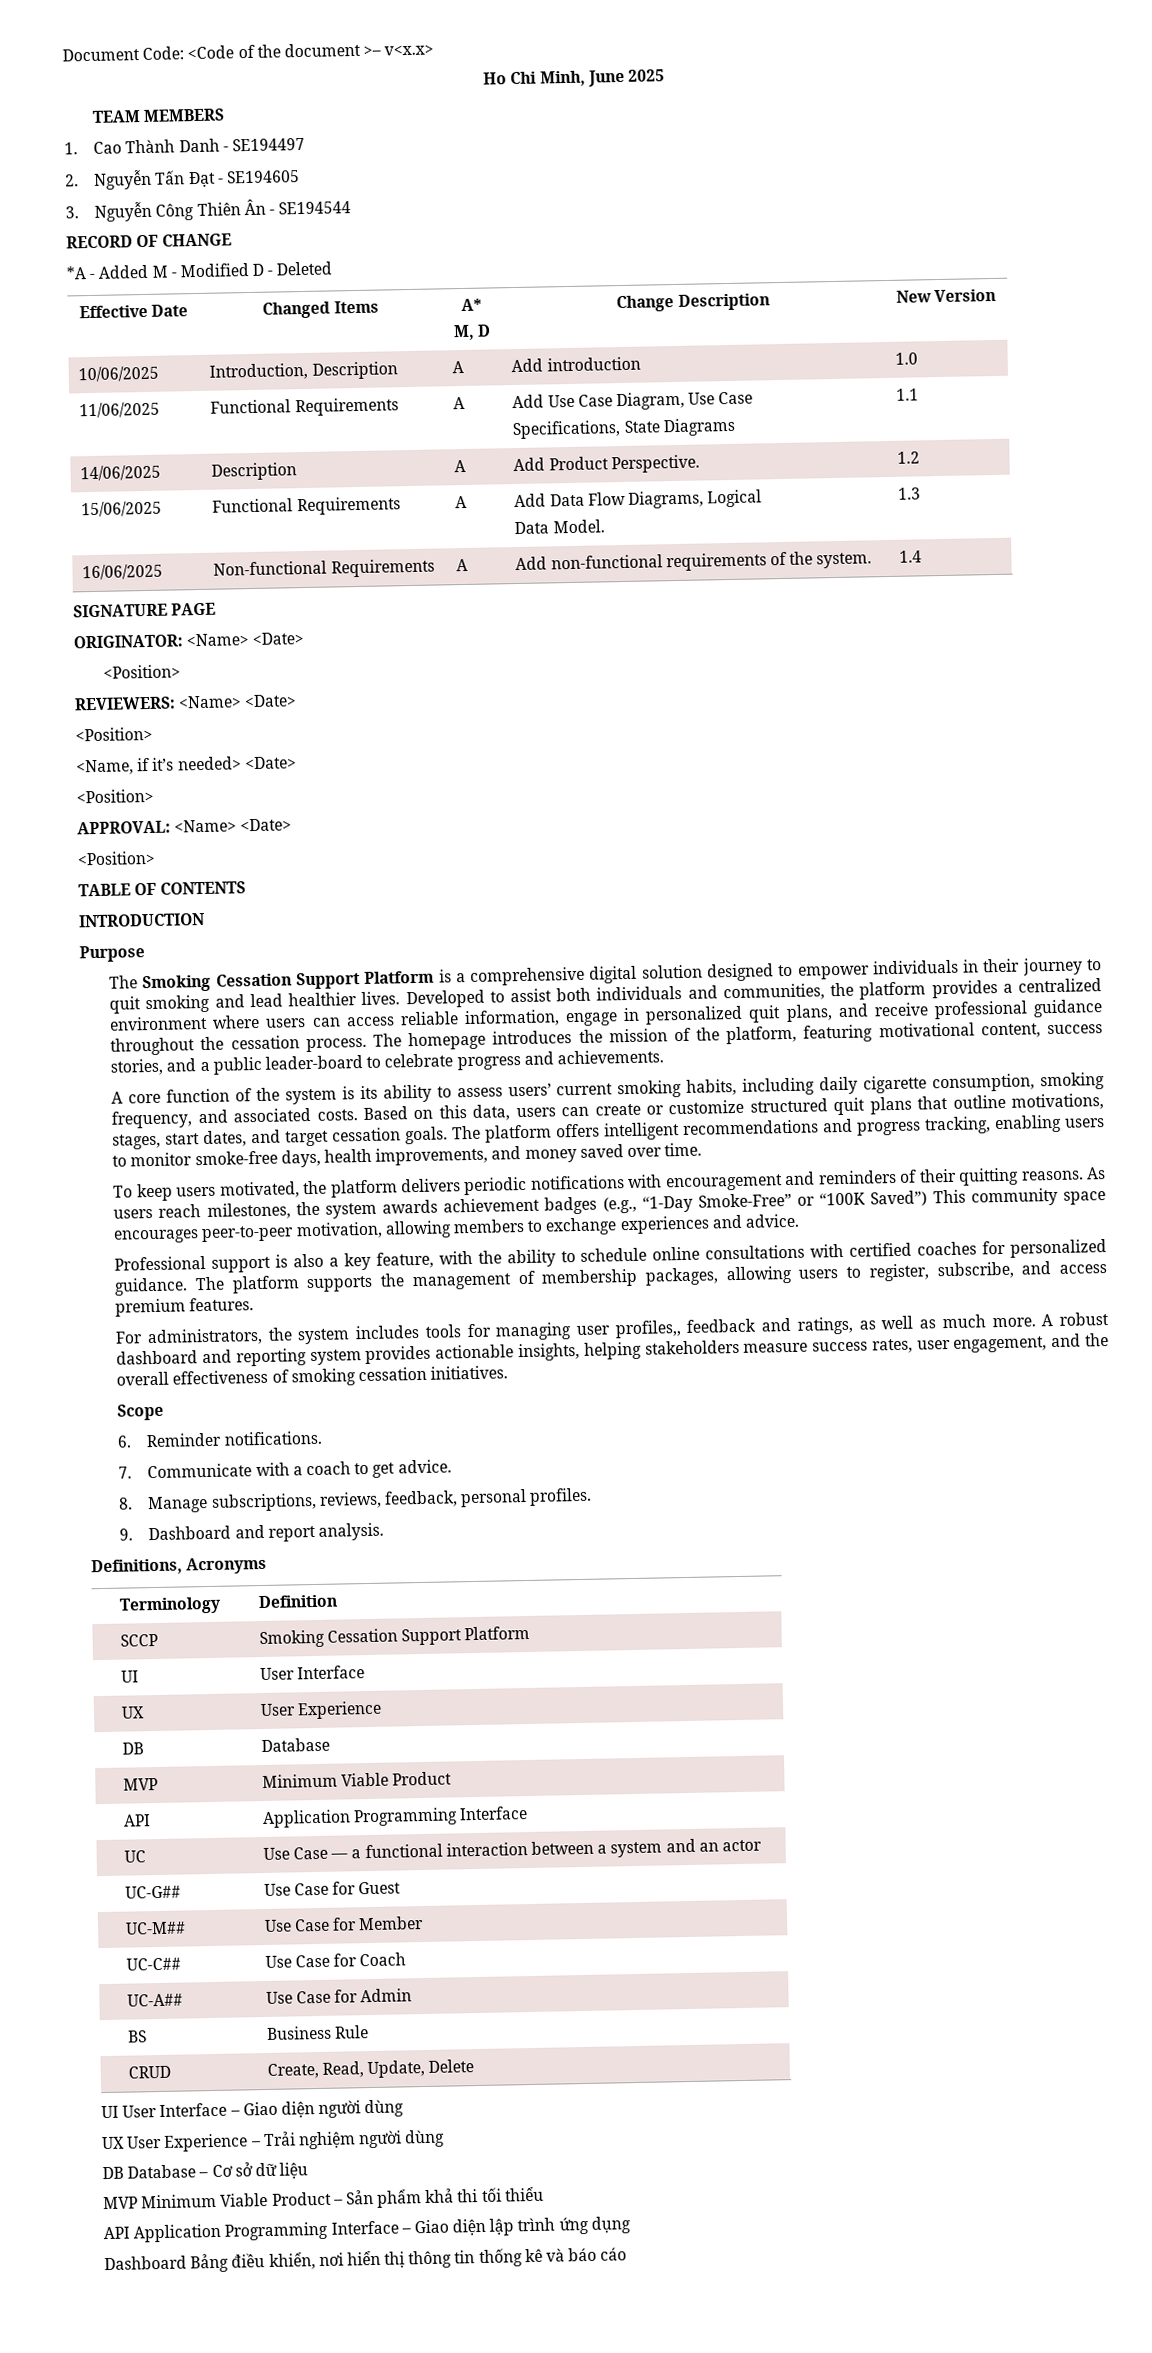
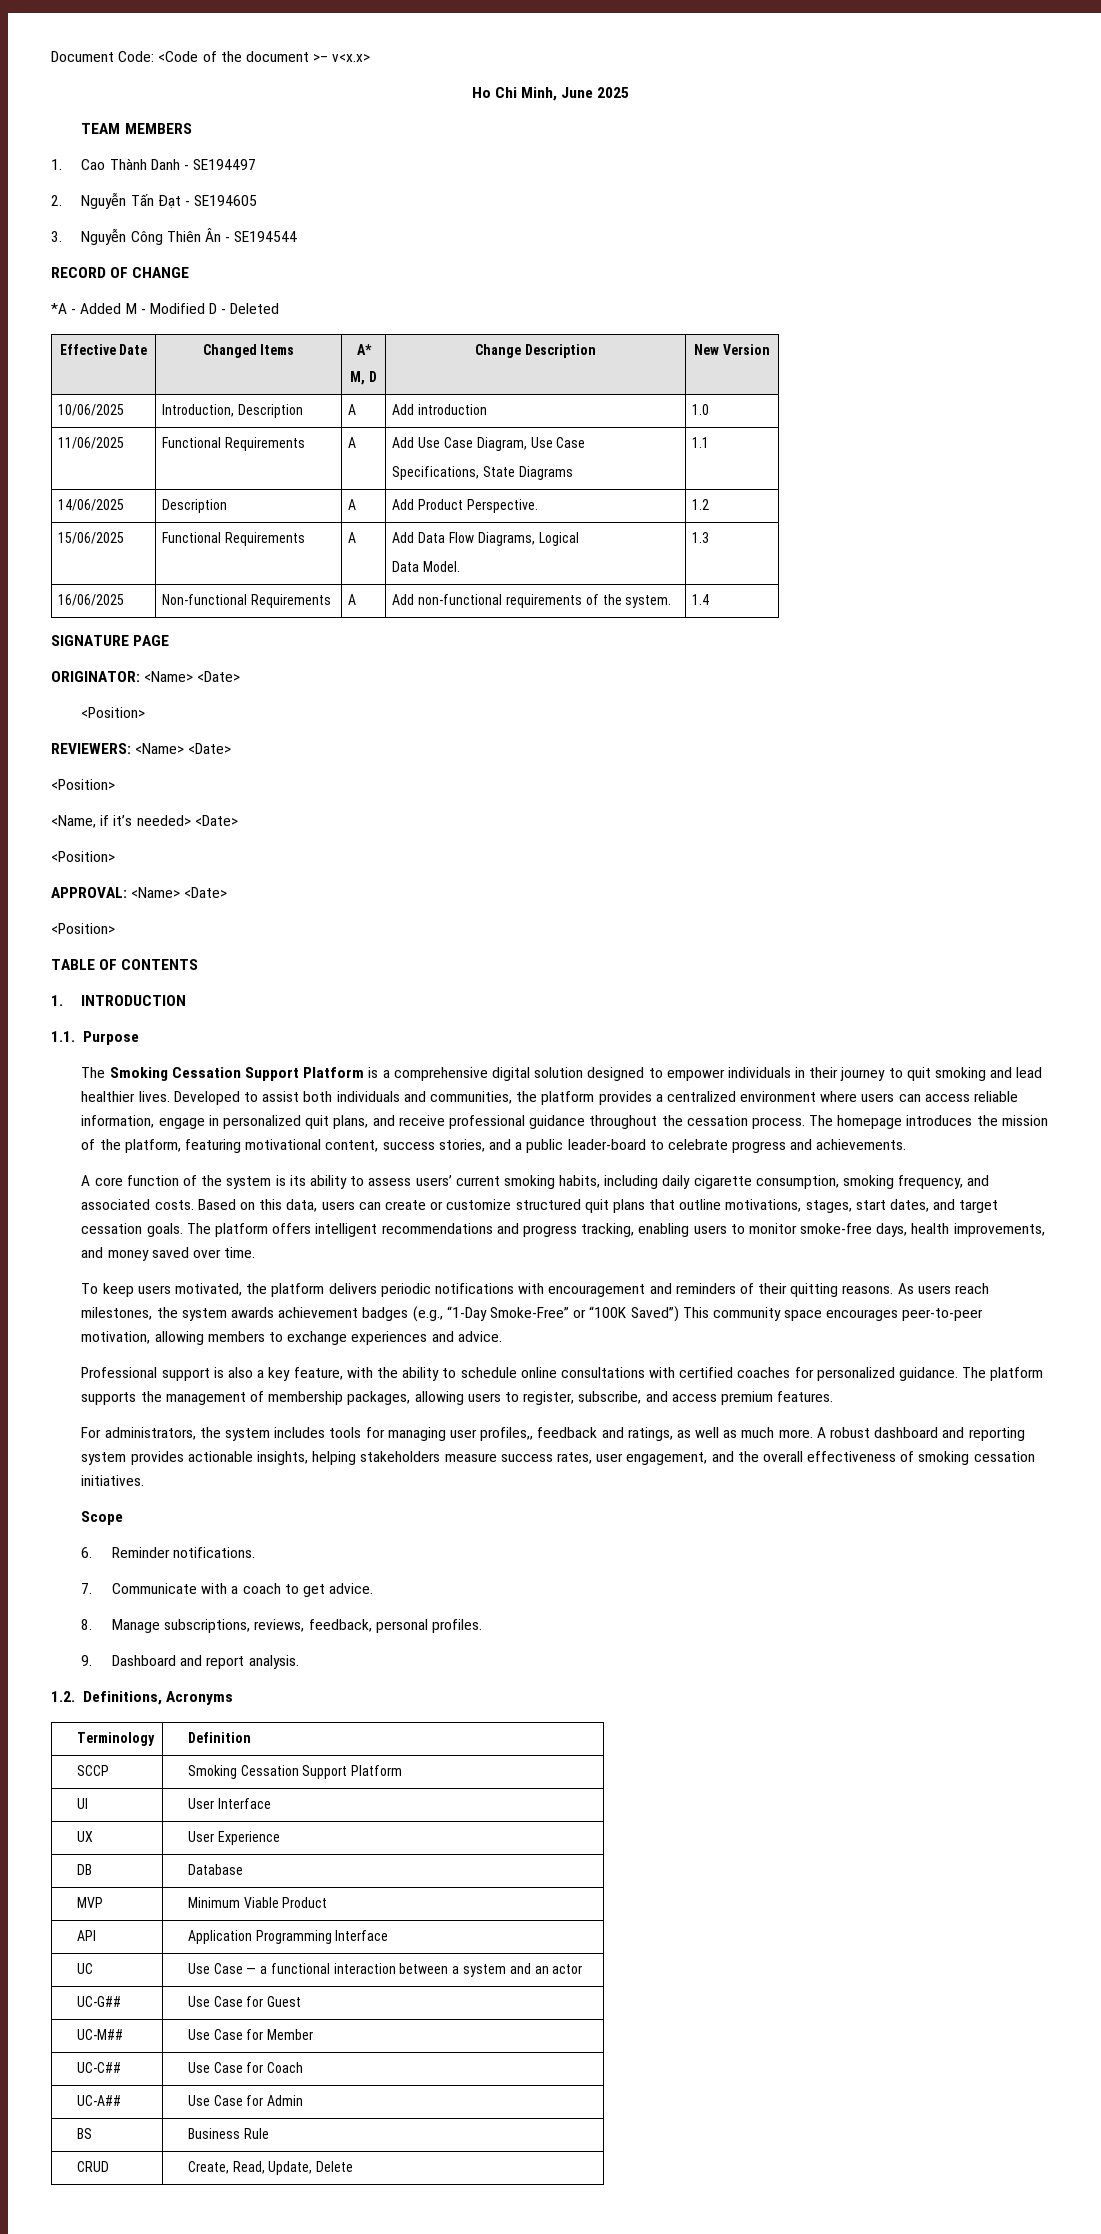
(247, 888) none -> [51,995,63,1006] 1.
(205, 920) none -> [51,1031,75,1042] 1.1.
(384, 1531) none -> [51,1691,75,1702] 1.2.
[101,2099,405,2119] [102,2129,446,2152] [102,2162,309,2180] [103,2186,544,2210] [103,2216,631,2243] [104,2247,628,2273] // UI User Interface – Giao diện người dùng // UX User Experience – Trải nghiệm người dùng // DB Database – Cơ sở dữ liệu // MVP Minimum Viable Product – Sản phẩm khả thi tối thiểu // API Application Programming Interface – Giao diện lập trình ứng dụng // Dashboard Bảng điều khiển, nơi hiển thị thông tin thống kê và báo cáo -> (354, 2166) none

